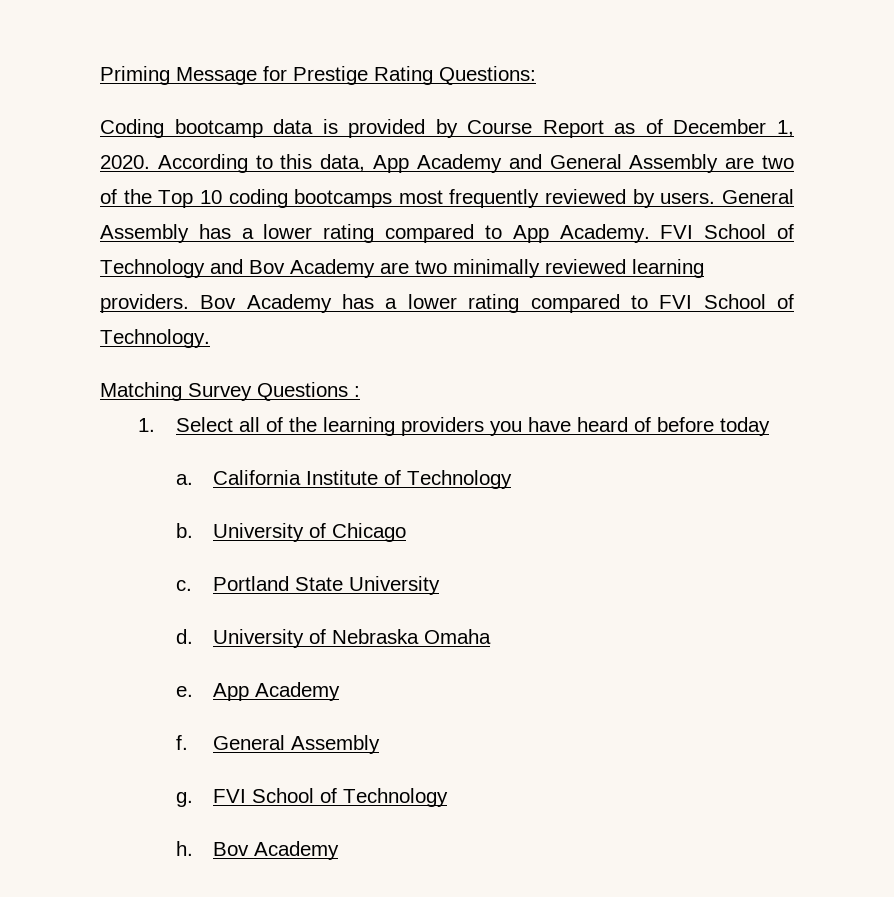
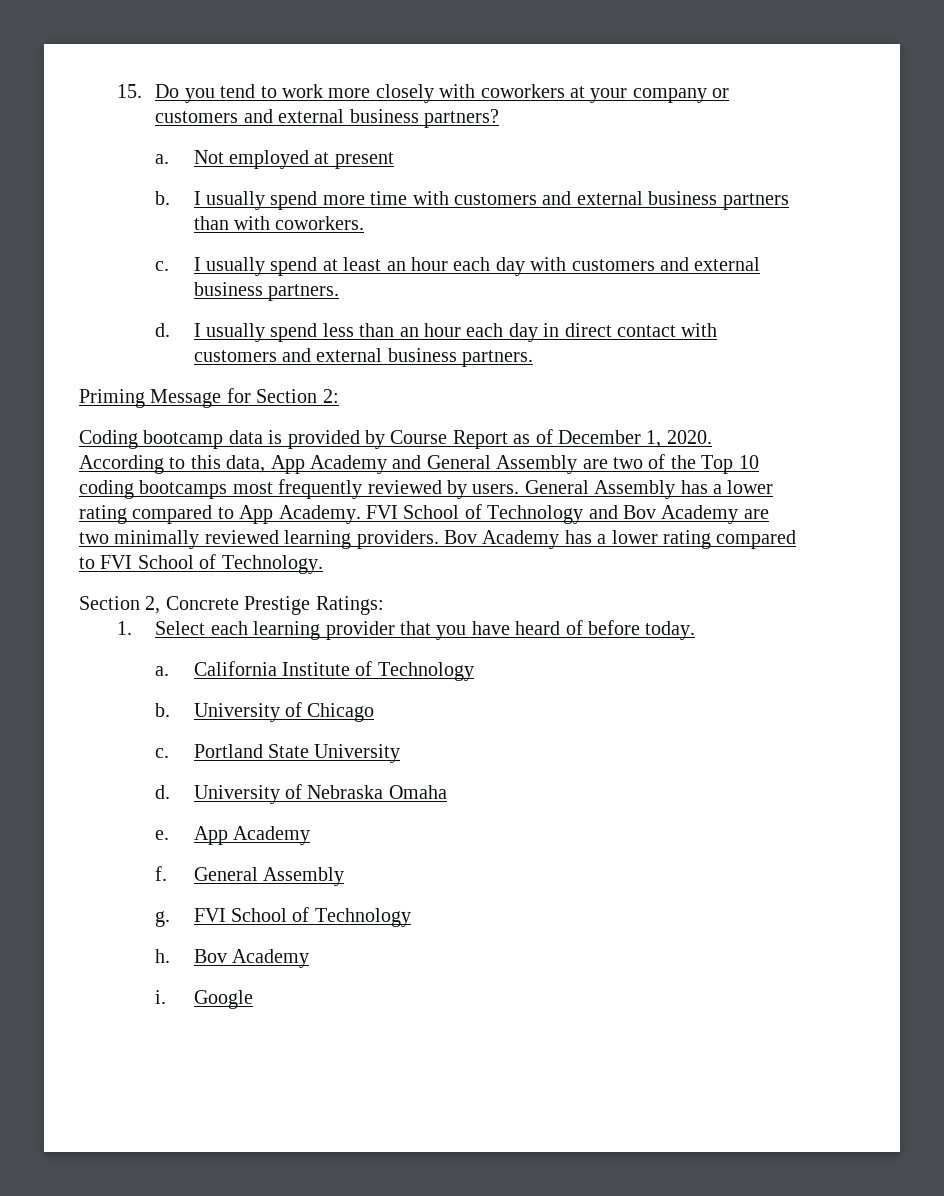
[100,66,536,85] Priming Message for Prestige Rating Questions: -> [117,84,730,103] [155,109,500,128] [155,150,394,169] [155,191,789,210] [193,216,365,230] [155,257,761,276] [193,282,340,301] [155,323,718,342] [193,348,534,367] [79,388,339,408] 15. Do you tend to work more closely with coworkers at your company or customers and external business partners? // a. Not employed at present // b. I usually spend more time with customers and external business partners than with coworkers. // c. I usually spend at least an hour each day with customers and external business partners. // d. I usually spend less than an hour each day in direct contact with customers and external business partners. // Priming Message for Section 2:
[100,382,360,401] [137,417,484,436] Matching Survey Questions : // 1. Select all of the learning providers -> [79,596,384,615] [117,621,432,640] Section 2, Concrete Prestige Ratings: // 1. Select each learning provider that
[719,417,770,436] today -> [645,621,696,640] today.
(340, 850) none -> [155,990,253,1009] // i. Google

